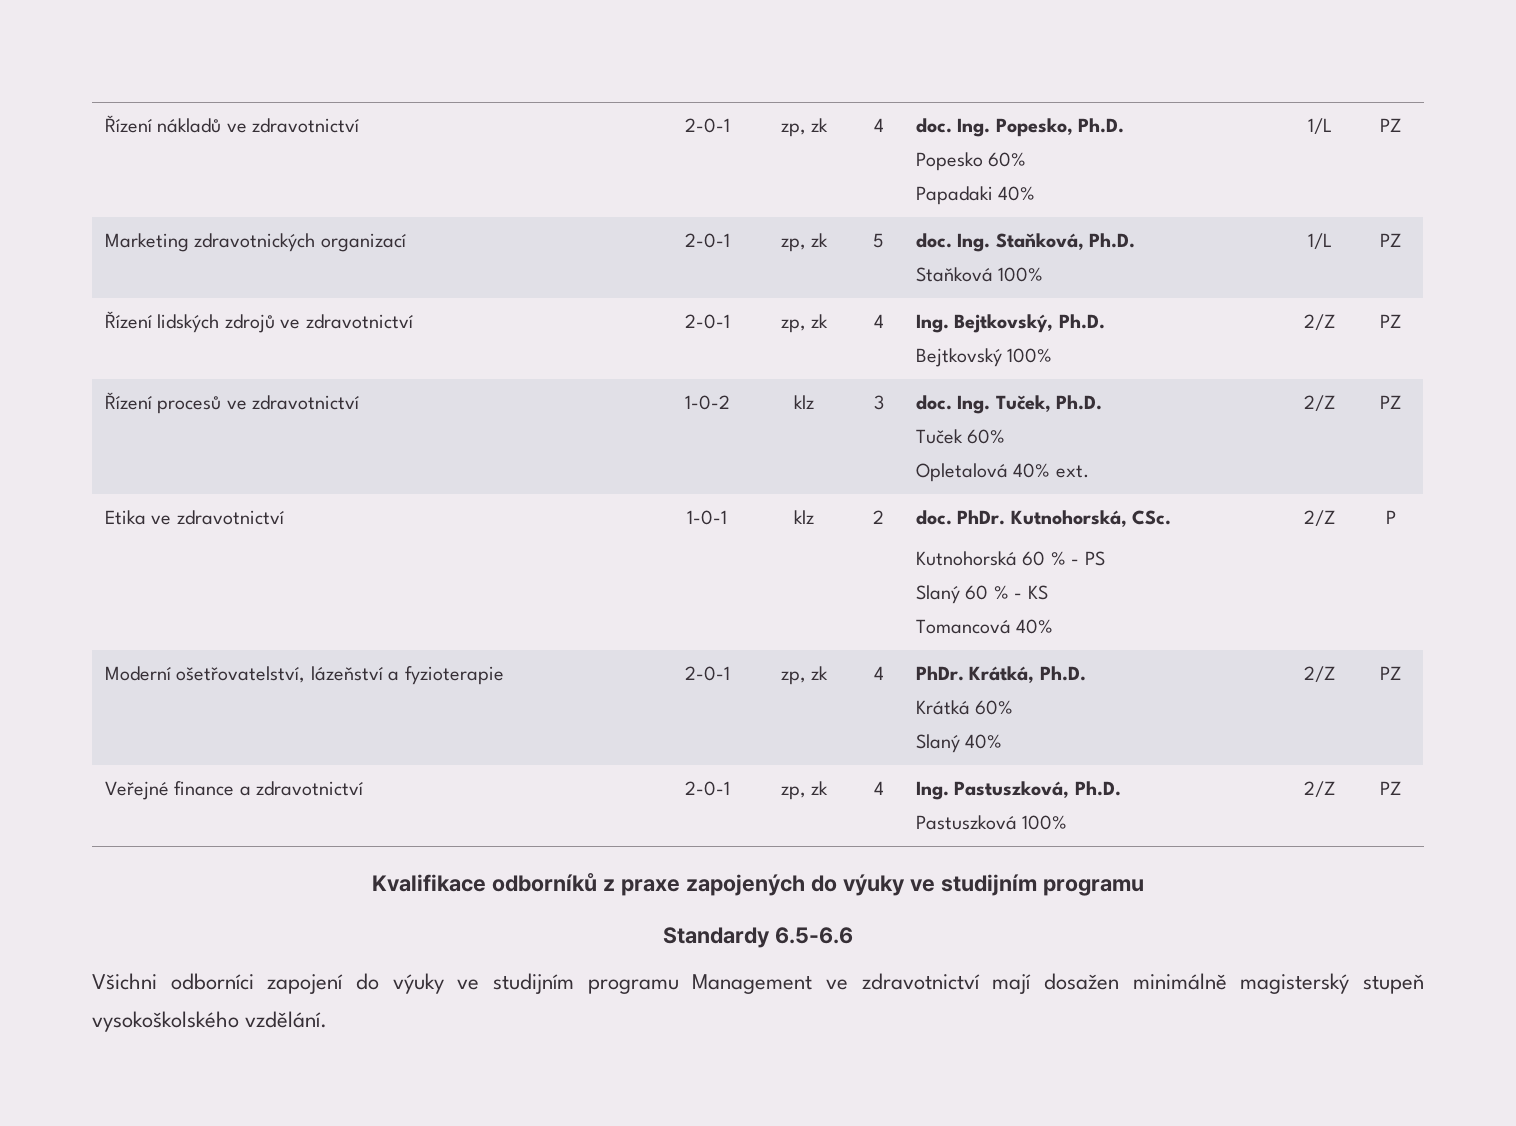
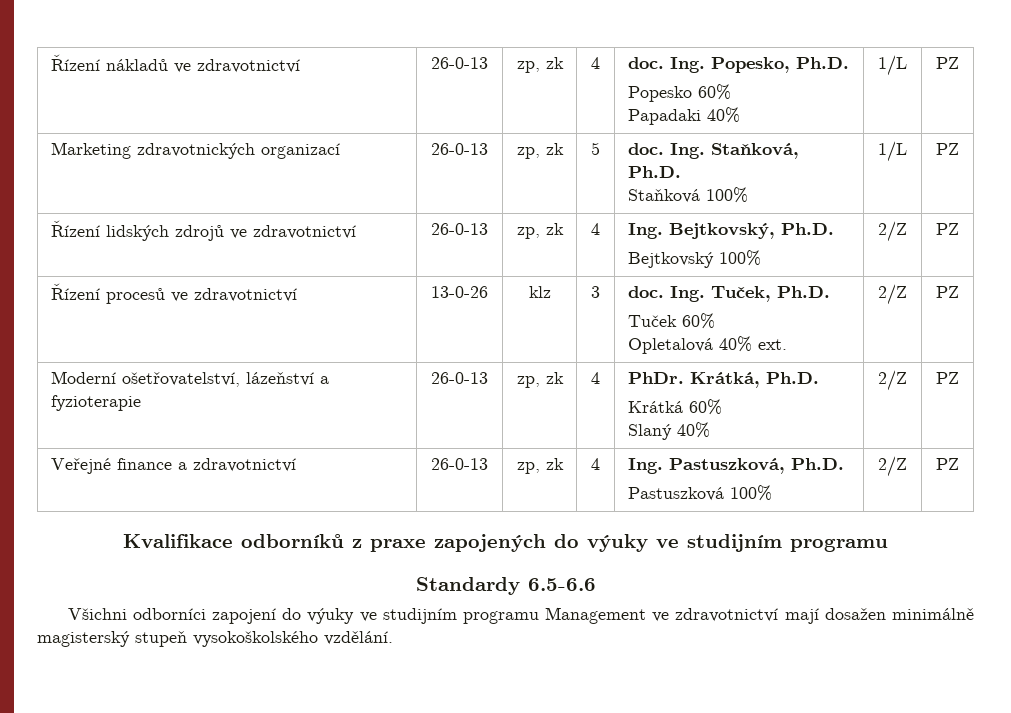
[684,118,730,133] 2-0-1 -> [431,57,488,69] 26-0-13
[684,233,730,248] 2-0-1 -> [431,143,488,155] 26-0-13
[684,314,730,329] 2-0-1 -> [431,223,488,235] 26-0-13
[684,395,730,410] 1-0-2 -> [431,286,488,298] 13-0-26
[105,510,284,525] [687,510,727,525] [794,510,814,524] [873,510,884,524] [916,510,1172,527] [916,551,1105,566] [916,585,1048,604] [916,619,1054,634] [1303,510,1336,526] [1386,510,1396,524] // Etika ve zdravotnictví | 1-0-1 | klz | 2 | doc. PhDr. Kutnohorská, CSc. // Kutnohorská 60 % - PS // Slaný 60 % - KS // Tomancová 40% | 2/Z | P -> (959, 292) none
[684,666,730,681] 2-0-1 -> [431,372,488,384] 26-0-13
[684,781,730,796] 2-0-1 -> [431,458,488,470] 26-0-13

